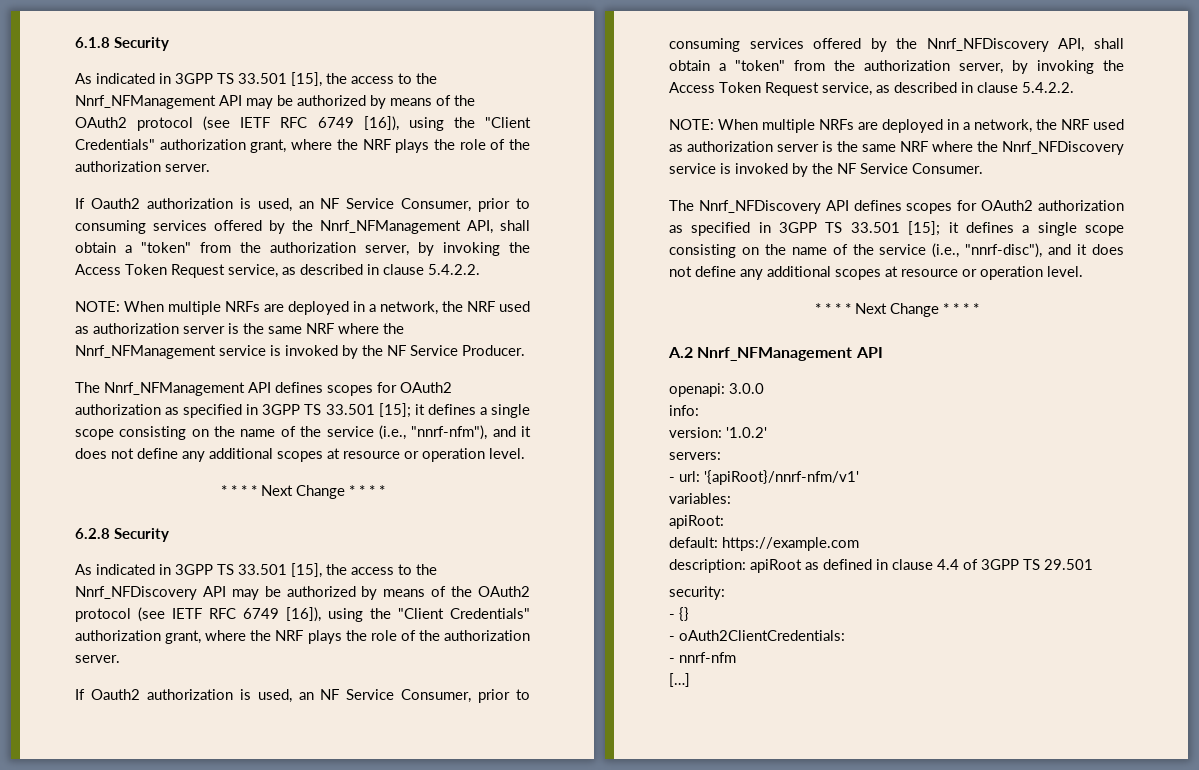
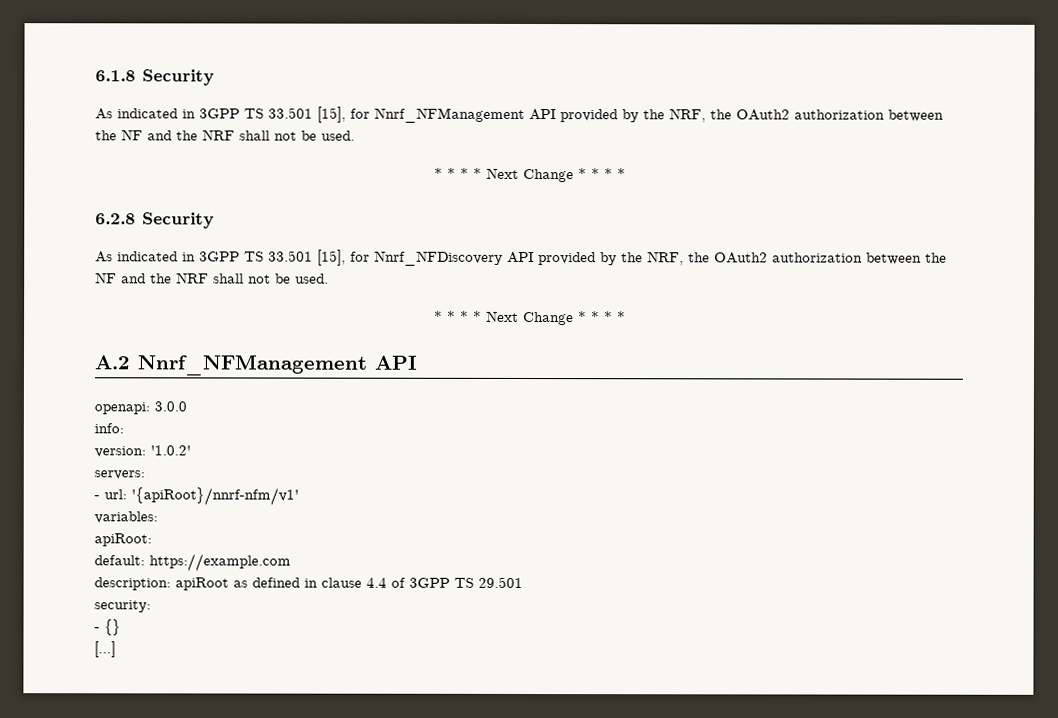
[326,73,437,84] [75,95,475,109] [75,116,531,131] [75,139,530,153] [75,161,210,172] [75,198,530,212] [75,220,530,234] [75,242,530,256] [75,264,480,278] [75,301,530,315] [75,323,404,334] [75,345,525,359] [75,382,452,396] [75,403,530,418] [75,425,532,440] [75,448,525,462] the access to the Nnrf_NFManagement API may be authorized by means of the OAuth2 protocol (see IETF RFC 6749 [16]), using the "Client Credentials" authorization grant, where the NRF plays the role of the authorization server. // If Oauth2 authorization is used, an NF Service Consumer, prior to consuming services offered by the Nnrf_NFManagement API, shall obtain a "token" from the authorization server, by invoking the Access Token Request service, as described in clause 5.4.2.2. // NOTE: When multiple NRFs are deployed in a network, the NRF used as authorization server is the same NRF where the Nnrf_NFManagement service is invoked by the NF Service Producer. // The Nnrf_NFManagement API defines scopes for OAuth2 authorization as specified in 3GPP TS 33.501 [15]; it defines a single scope consisting on the name of the service (i.e., "nnrf-nfm"), and it does not define any additional scopes at resource or operation level. -> [350,107,944,123] [95,129,355,141] for Nnrf_NFManagement API provided by the NRF, the OAuth2 authorization between the NF and the NRF shall not be used.
[326,564,437,575] [75,586,531,600] [75,607,530,622] [75,630,531,644] [75,655,120,663] [75,689,530,703] [669,38,1124,52] [669,60,1124,74] [669,82,1074,96] [669,119,1124,133] [669,141,1124,155] [669,163,983,177] [669,200,1124,214] [669,221,1124,236] [669,243,1124,258] [669,266,1083,280] the access to the Nnrf_NFDiscovery API may be authorized by means of the OAuth2 protocol (see IETF RFC 6749 [16]), using the "Client Credentials" authorization grant, where the NRF plays the role of the authorization server. // If Oauth2 authorization is used, an NF Service Consumer, prior to consuming services offered by the Nnrf_NFDiscovery API, shall obtain a "token" from the authorization server, by invoking the Access Token Request service, as described in clause 5.4.2.2. // NOTE: When multiple NRFs are deployed in a network, the NRF used as authorization server is the same NRF where the Nnrf_NFDiscovery service is invoked by the NF Service Consumer. // The Nnrf_NFDiscovery API defines scopes for OAuth2 authorization as specified in 3GPP TS 33.501 [15]; it defines a single scope consisting on the name of the service (i.e., "nnrf-disc"), and it does not define any additional scopes at resource or operation level. -> [350,250,947,266] [95,272,329,284] for Nnrf_NFDiscovery API provided by the NRF, the OAuth2 authorization between the NF and the NRF shall not be used.
[669,630,845,641] [669,652,736,663] // - oAuth2ClientCredentials: // - nnrf-nfm -> (121, 627) none

